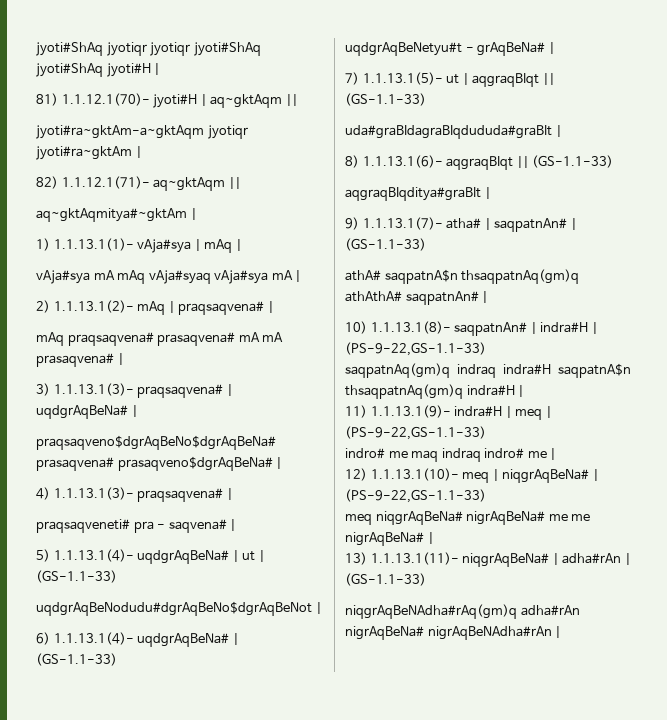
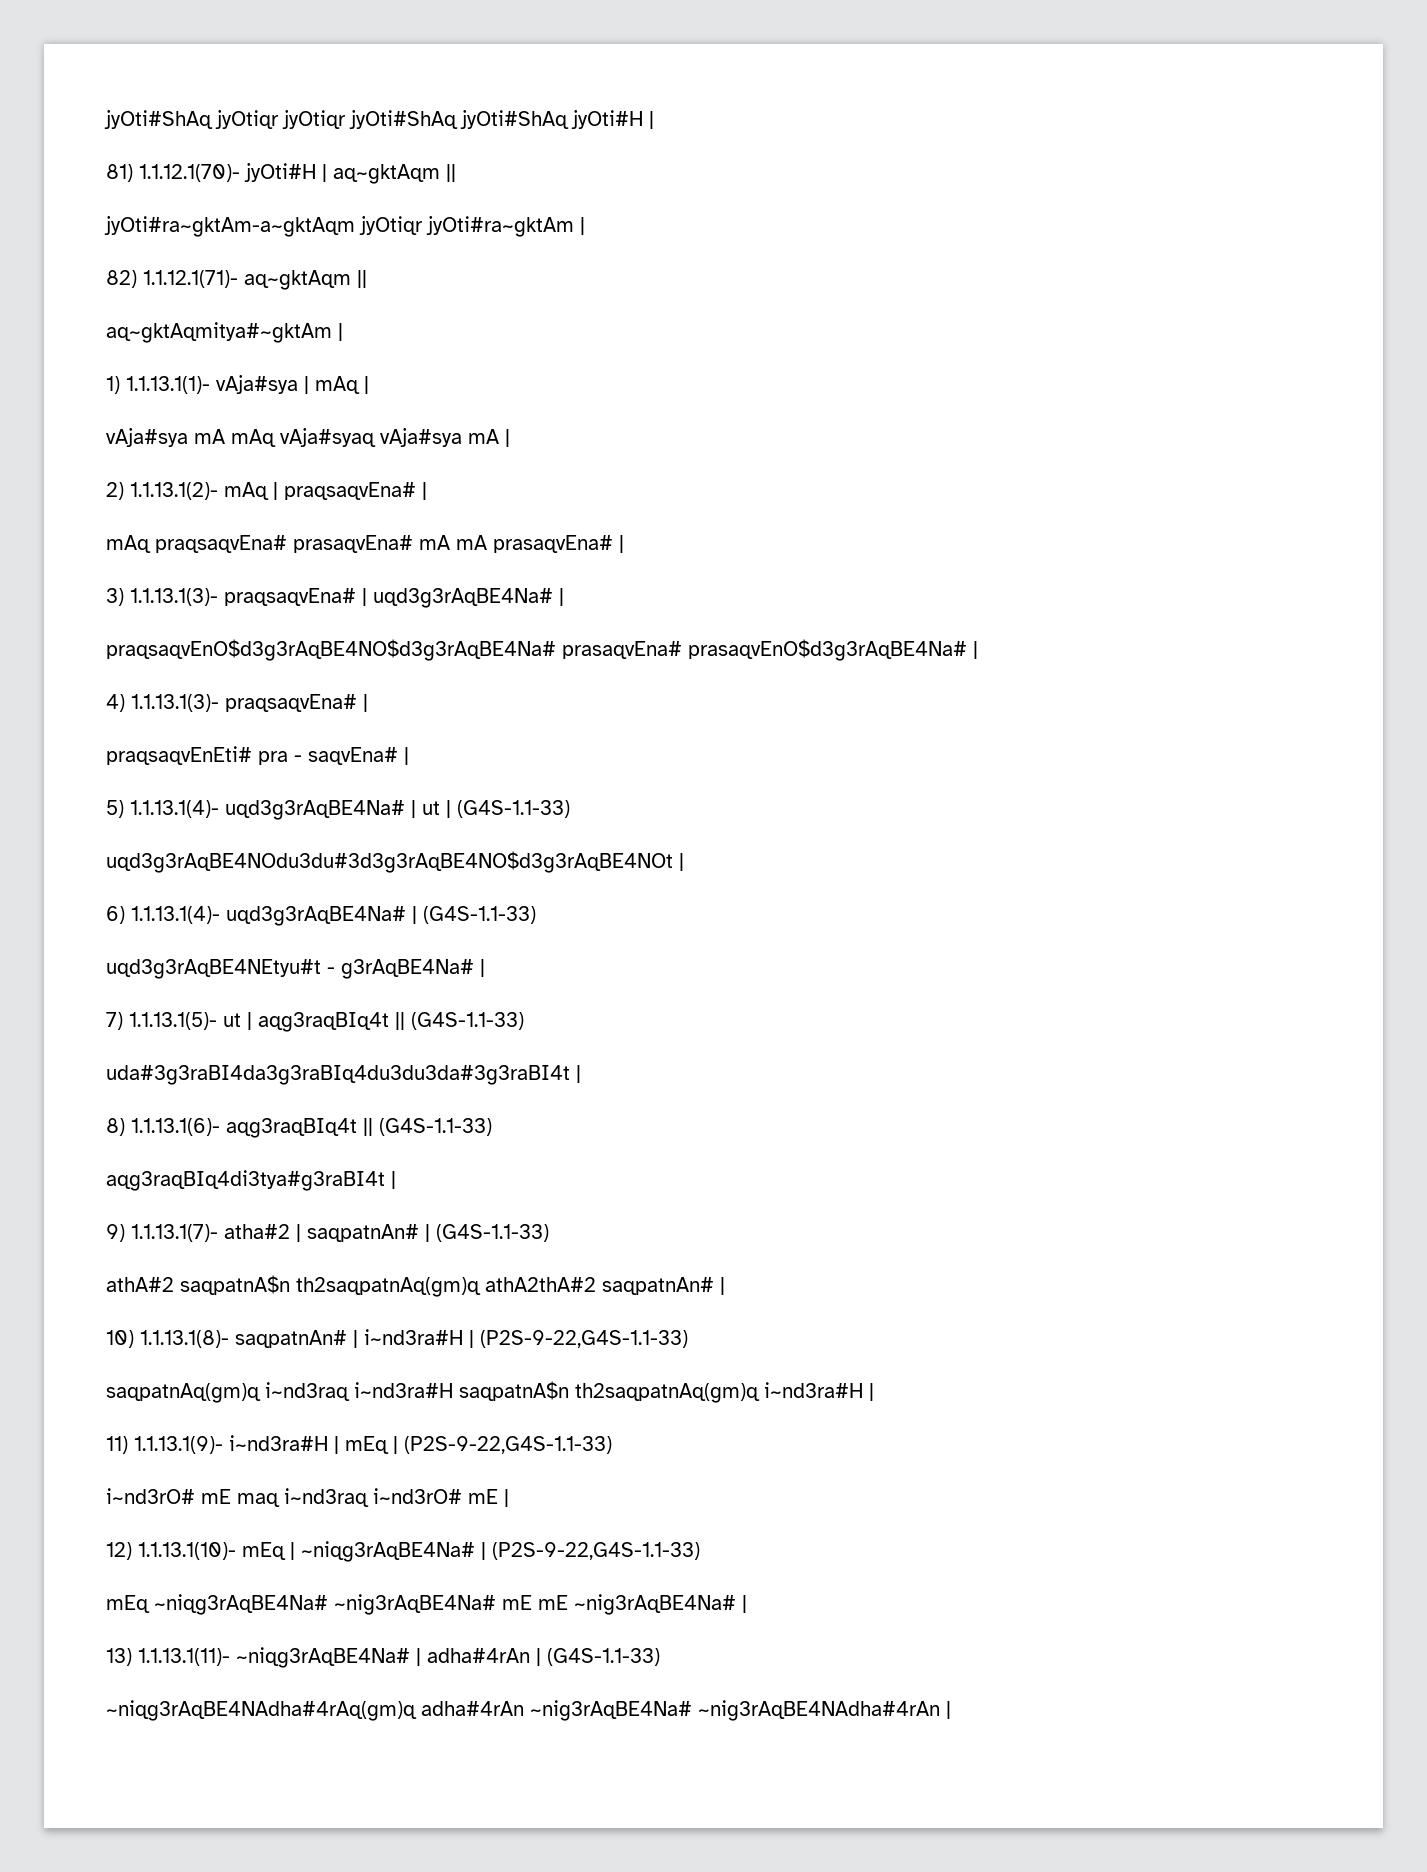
[36,42,261,56] [36,63,151,77] jyoti#ShAq jyotiqr jyotiqr jyoti#ShAq jyoti#ShAq jyoti#H -> [104,110,643,129] jyOti#ShAq jyOtiqr jyOtiqr jyOti#ShAq jyOti#ShAq jyOti#H
[153,94,198,108] jyoti#H -> [244,163,316,182] jyOti#H
[36,125,248,139] [36,146,132,160] jyoti#ra~gktAm-a~gktAqm jyotiqr jyoti#ra~gktAm -> [104,216,574,237] jyOti#ra~gktAm-a~gktAqm jyOtiqr jyOti#ra~gktAm
[178,301,265,315] praqsaqvena# -> [284,482,416,500] praqsaqvEna#
[67,332,236,346] praqsaqvena# prasaqvena# -> [155,535,413,553] praqsaqvEna# prasaqvEna#
[36,353,114,367] prasaqvena# -> [493,535,613,553] prasaqvEna#
[137,384,233,398] [36,405,138,419] [36,435,276,450] [36,456,273,471] praqsaqvena# | uqdgrAqBeNa# | // praqsaqveno$dgrAqBeNo$dgrAqBeNa# prasaqvena# prasaqveno$dgrAqBeNa# -> [224,588,564,608] [106,639,967,661] praqsaqvEna# | uqd3g3rAqBE4Na# | // praqsaqvEnO$d3g3rAqBE4NO$d3g3rAqBE4Na# prasaqvEna# prasaqvEnO$d3g3rAqBE4Na#
[137,488,233,502] [36,519,130,533] praqsaqvena# | // praqsaqveneti# -> [225,694,368,712] [106,746,252,765] praqsaqvEna# | // praqsaqvEnEti#
[168,519,227,533] saqvena# -> [308,747,398,765] saqvEna#
[137,550,230,564] uqdgrAqBeNa# -> [225,800,405,820] uqd3g3rAqBE4Na#
[36,570,117,583] [36,601,312,616] (GS-1.1-33) // uqdgrAqBeNodudu#dgrAqBeNo$dgrAqBeNot -> [457,800,570,818] [106,851,673,873] (G4S-1.1-33) // uqd3g3rAqBE4NOdu3du#3d3g3rAqBE4NO$d3g3rAqBE4NOt
[137,633,239,647] [36,653,117,666] [345,42,546,56] uqdgrAqBeNa# | (GS-1.1-33) // uqdgrAqBeNetyu#t - grAqBeNa# -> [226,906,536,926] [106,959,474,979] uqd3g3rAqBE4Na# | (G4S-1.1-33) // uqd3g3rAqBE4NEtyu#t - g3rAqBE4Na#
[472,73,555,87] [345,93,426,106] [345,125,552,139] aqgraqBIqt || (GS-1.1-33) // uda#graBIdagraBIqdududa#graBIt -> [258,1012,524,1032] [106,1065,570,1085] aqg3raqBIq4t || (G4S-1.1-33) // uda#3g3raBI4da3g3raBIq4du3du3da#3g3raBI4t
[446,155,614,170] [345,187,481,201] aqgraqBIqt || (GS-1.1-33) // aqgraqBIqditya#graBIt -> [226,1118,492,1138] [106,1170,385,1191] aqg3raqBIq4t || (G4S-1.1-33) // aqg3raqBIq4di3tya#g3raBI4t
[446,218,482,229] atha# -> [224,1224,290,1239] atha#2
[345,238,426,251] [345,269,580,284] [345,291,402,302] (GS-1.1-33) // athA# saqpatnA$n thsaqpatnAq(gm)q athAthA# -> [436,1224,549,1242] [106,1275,596,1297] (G4S-1.1-33) // athA#2 saqpatnA$n th2saqpatnAq(gm)q athA2thA#2
[540,322,598,334] [345,342,486,356] [345,363,631,378] [345,384,525,399] [345,405,552,420] [345,426,486,440] [345,448,557,462] [345,468,599,483] [345,489,486,503] [345,511,591,525] [345,532,434,546] [345,552,631,567] [345,573,426,586] [345,604,580,619] [345,626,552,640] indra#H | (PS-9-22,GS-1.1-33) // saqpatnAq(gm)q indraq indra#H saqpatnA$n thsaqpatnAq(gm)q indra#H | // 11) 1.1.13.1(9)- indra#H | meq | (PS-9-22,GS-1.1-33) // indro# me maq indraq indro# me | // 12) 1.1.13.1(10)- meq | niqgrAqBeNa# | (PS-9-22,GS-1.1-33) // meq niqgrAqBeNa# nigrAqBeNa# me me nigrAqBeNa# | // 13) 1.1.13.1(11)- niqgrAqBeNa# | adha#rAn | (GS-1.1-33) // niqgrAqBeNAdha#rAq(gm)q adha#rAn nigrAqBeNa# nigrAqBeNAdha#rAn -> [364,1329,688,1348] [106,1381,874,1403] [106,1435,612,1454] [106,1488,509,1507] [106,1541,700,1562] [106,1594,747,1615] [106,1647,660,1668] [106,1700,940,1721] i~nd3ra#H | (P2S-9-22,G4S-1.1-33) // saqpatnAq(gm)q i~nd3raq i~nd3ra#H saqpatnA$n th2saqpatnAq(gm)q i~nd3ra#H | // 11) 1.1.13.1(9)- i~nd3ra#H | mEq | (P2S-9-22,G4S-1.1-33) // i~nd3rO# mE maq i~nd3raq i~nd3rO# mE | // 12) 1.1.13.1(10)- mEq | ~niqg3rAqBE4Na# | (P2S-9-22,G4S-1.1-33) // mEq ~niqg3rAqBE4Na# ~nig3rAqBE4Na# mE mE ~nig3rAqBE4Na# | // 13) 1.1.13.1(11)- ~niqg3rAqBE4Na# | adha#4rAn | (G4S-1.1-33) // ~niqg3rAqBE4NAdha#4rAq(gm)q adha#4rAn ~nig3rAqBE4Na# ~nig3rAqBE4NAdha#4rAn

